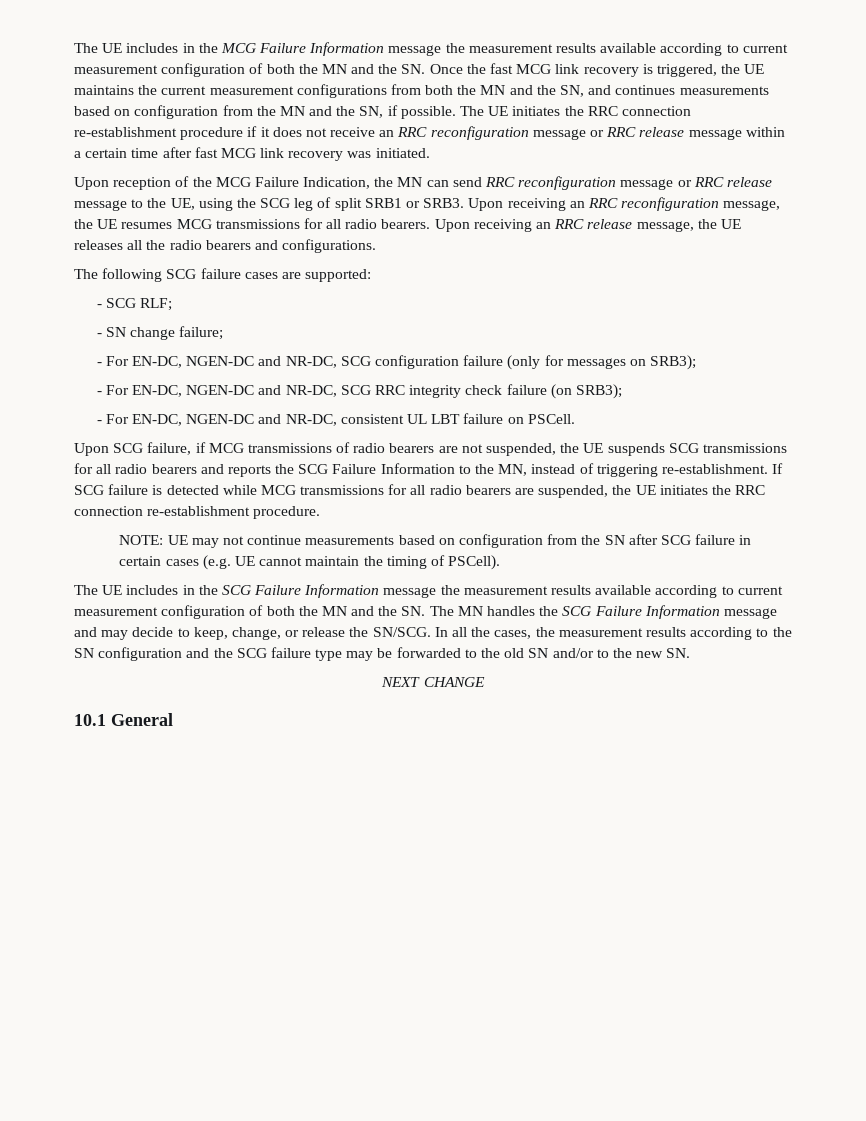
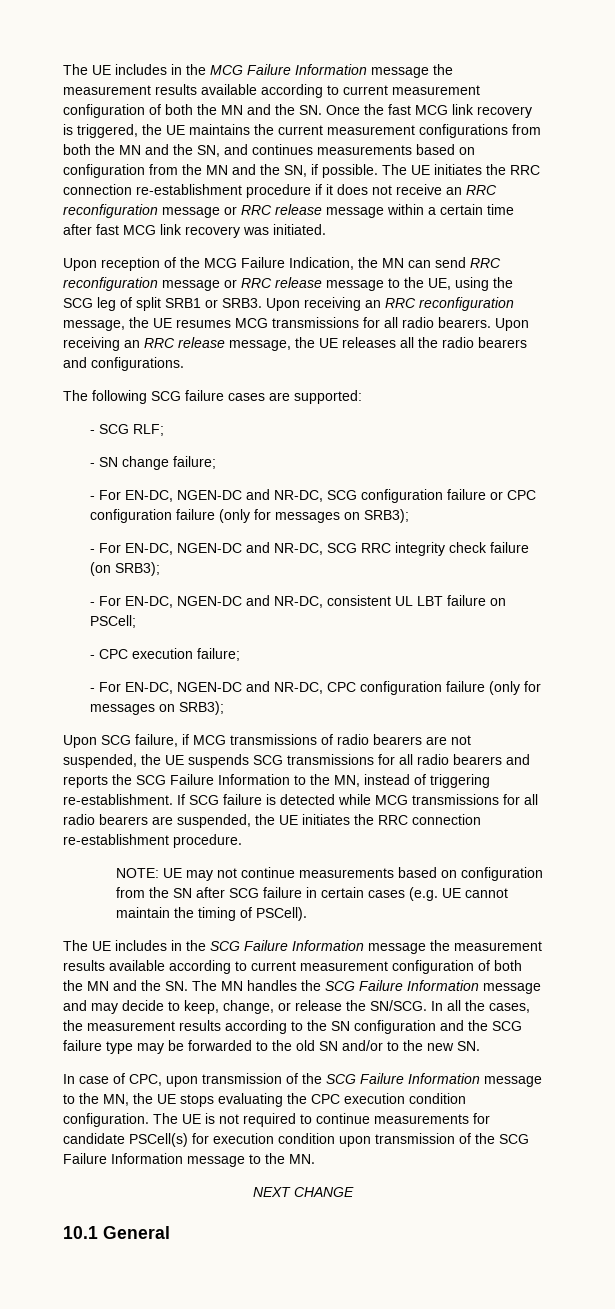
(504, 360) none -> [489,490,536,500] [89,509,215,523] or CPC configuration failure
[527,414,575,424] PSCell. -> [89,615,136,628] [89,648,240,661] [89,681,541,695] [89,701,224,715] PSCell; // - CPC execution failure; // - For EN-DC, NGEN-DC and NR-DC, CPC configuration failure (only for messages on SRB3);
(691, 653) none -> [63,1073,542,1087] [63,1093,466,1107] [63,1113,490,1127] [63,1133,529,1147] [63,1153,315,1167] // In case of CPC, upon transmission of the SCG Failure Information message to the MN, the UE stops evaluating the CPC execution condition configuration. The UE is not required to continue measurements for candidate PSCell(s) for execution condition upon transmission of the SCG Failure Information message to the MN.

